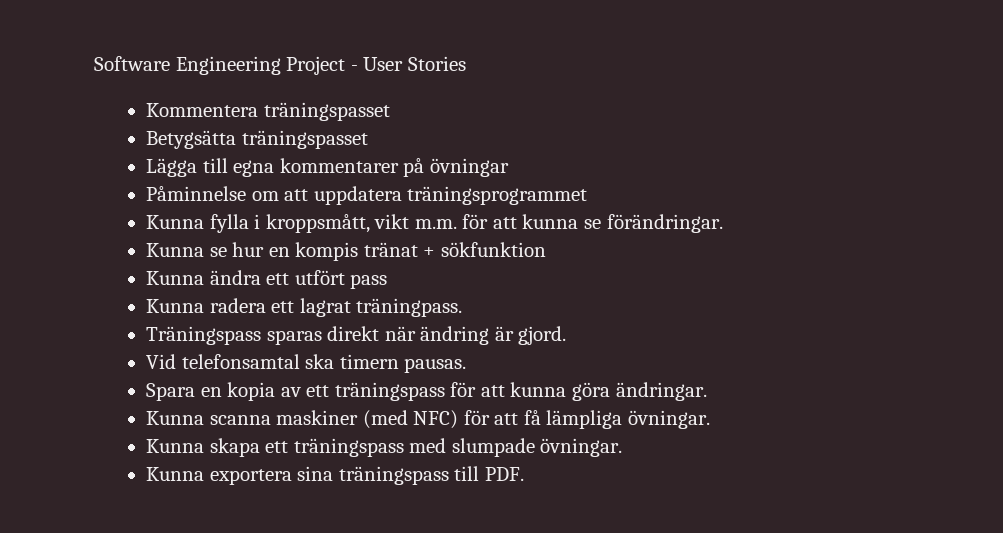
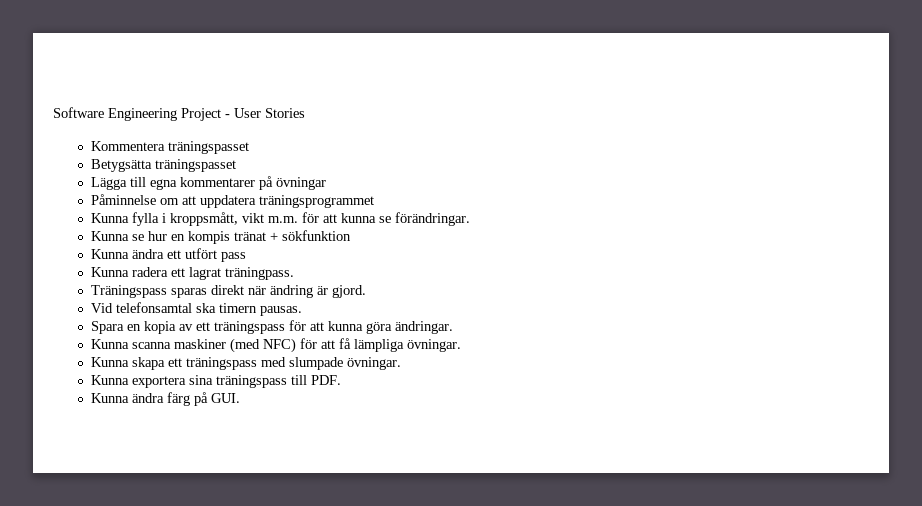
(524, 474) none -> [91,392,241,406] // Kunna ändra färg på GUI.

